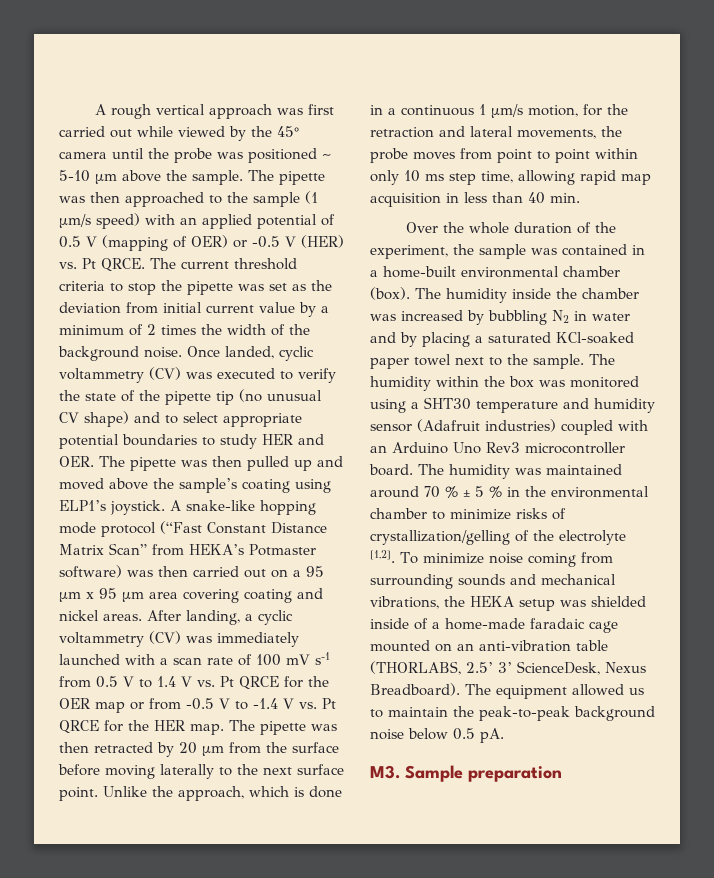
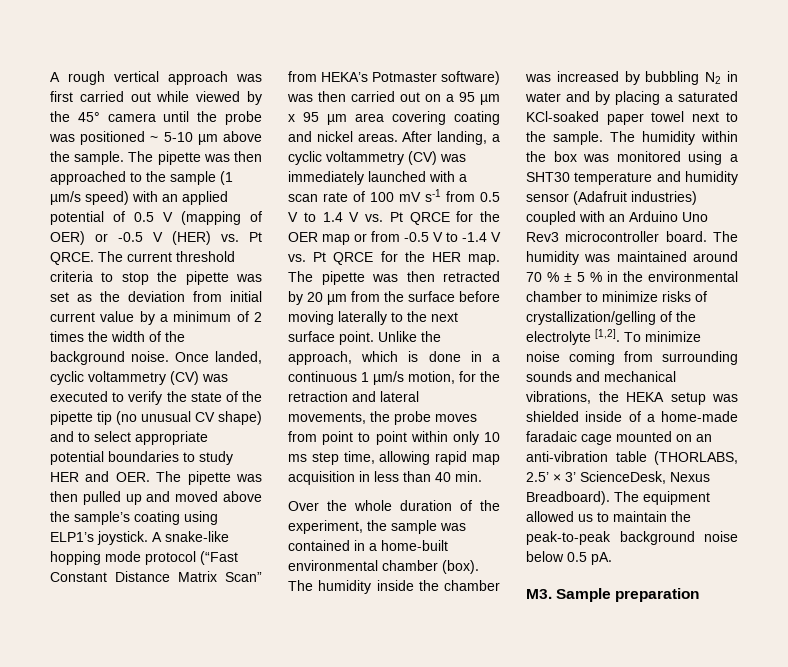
(493, 667) none -> [553,474,561,482] ×

